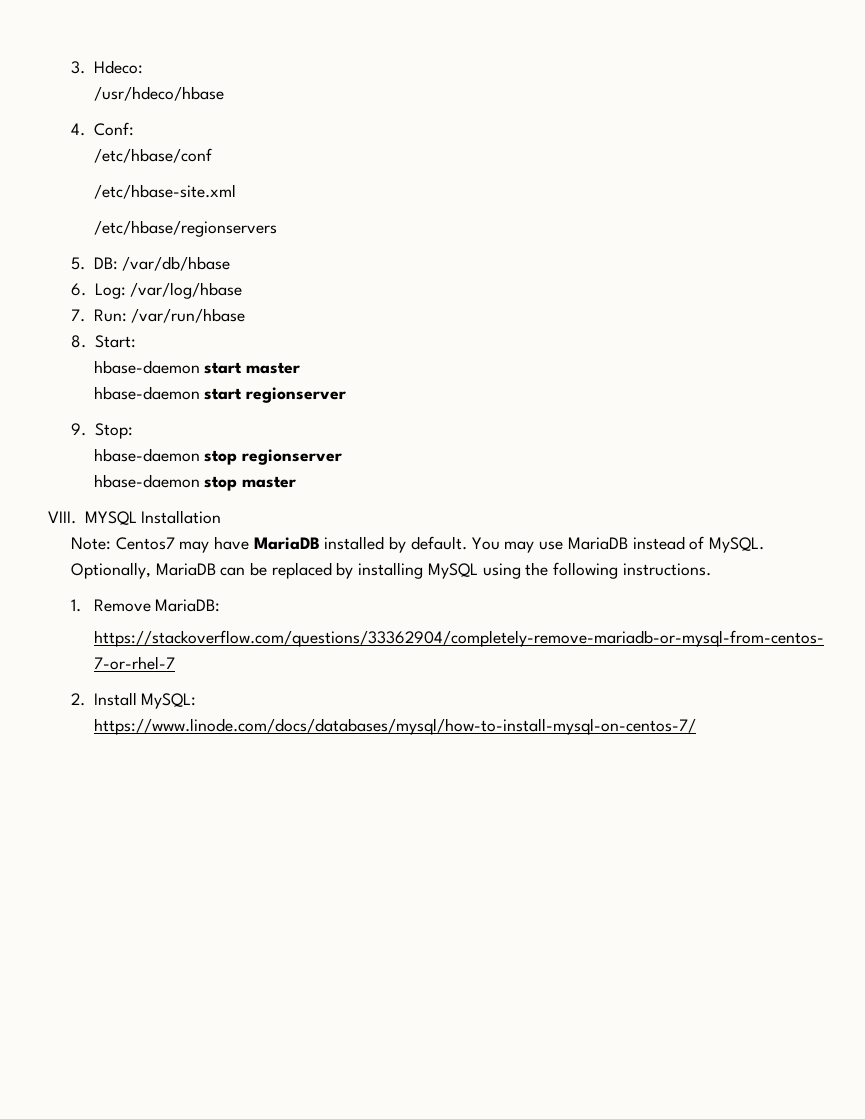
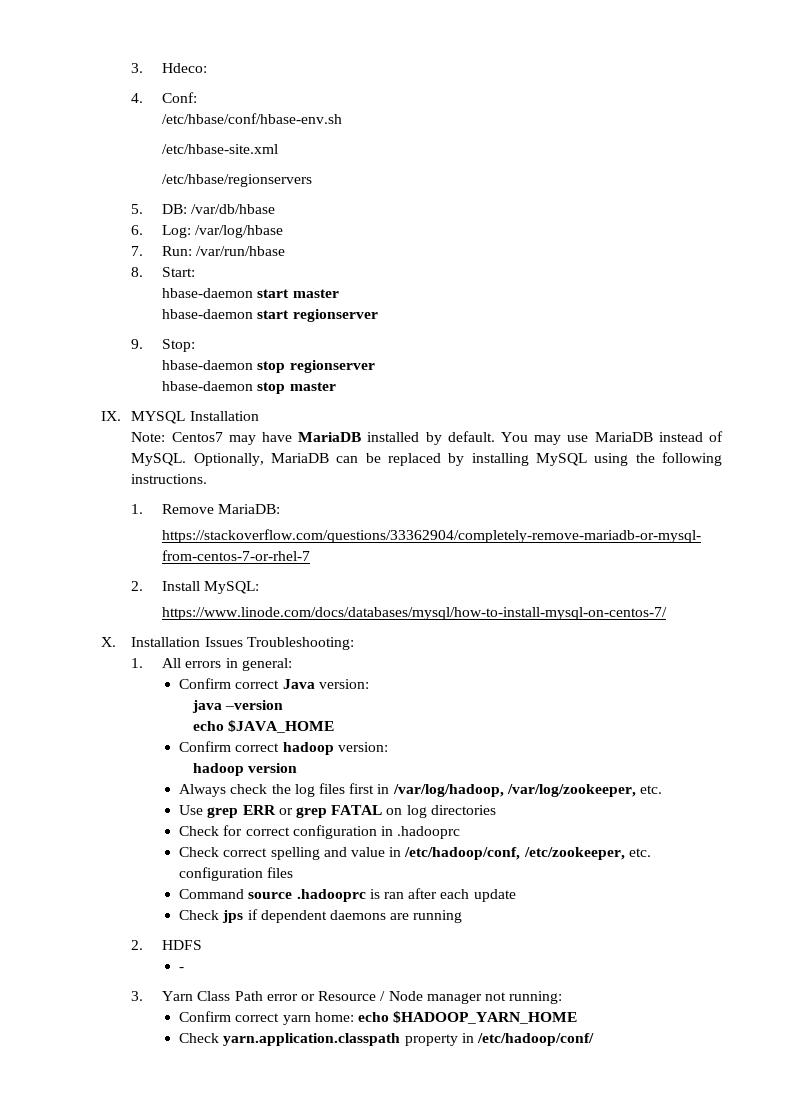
[93,86,224,101] // /usr/hdeco/hbase -> (208, 68) none
[93,148,212,163] /etc/hbase/conf -> [162,113,343,124] /etc/hbase/conf/hbase-env.sh
[47,511,76,524] VIII. -> [100,411,121,421] IX.
(696, 726) none -> [100,637,354,650] [131,658,292,671] [179,678,369,689] [191,700,284,713] [192,720,335,733] [179,741,388,755] [192,763,298,776] [179,783,662,797] [179,805,496,818] [179,825,461,839] [179,847,651,860] [179,867,294,881] [179,888,516,902] [179,909,463,923] [131,940,203,950] [179,967,185,971] [131,991,563,1004] [179,1011,578,1025] [179,1033,595,1046] // X. Installation Issues Troubleshooting: // 1. All errors in general: // Confirm correct Java version: // java –version // echo $JAVA_HOME // Confirm correct hadoop version: // hadoop version // Always check the log files first in /var/log/hadoop, /var/log/zookeeper, etc. // Use grep ERR or grep FATAL on log directories // Check for correct configuration in .hadooprc // Check correct spelling and value in /etc/hadoop/conf, /etc/zookeeper, etc. configuration files // Command source .hadooprc is ran after each update // Check jps if dependent daemons are running // 2. HDFS // - // 3. Yarn Class Path error or Resource / Node manager not running: // Confirm correct yarn home: echo $HADOOP_YARN_HOME // Check yarn.application.classpath property in /etc/hadoop/conf/

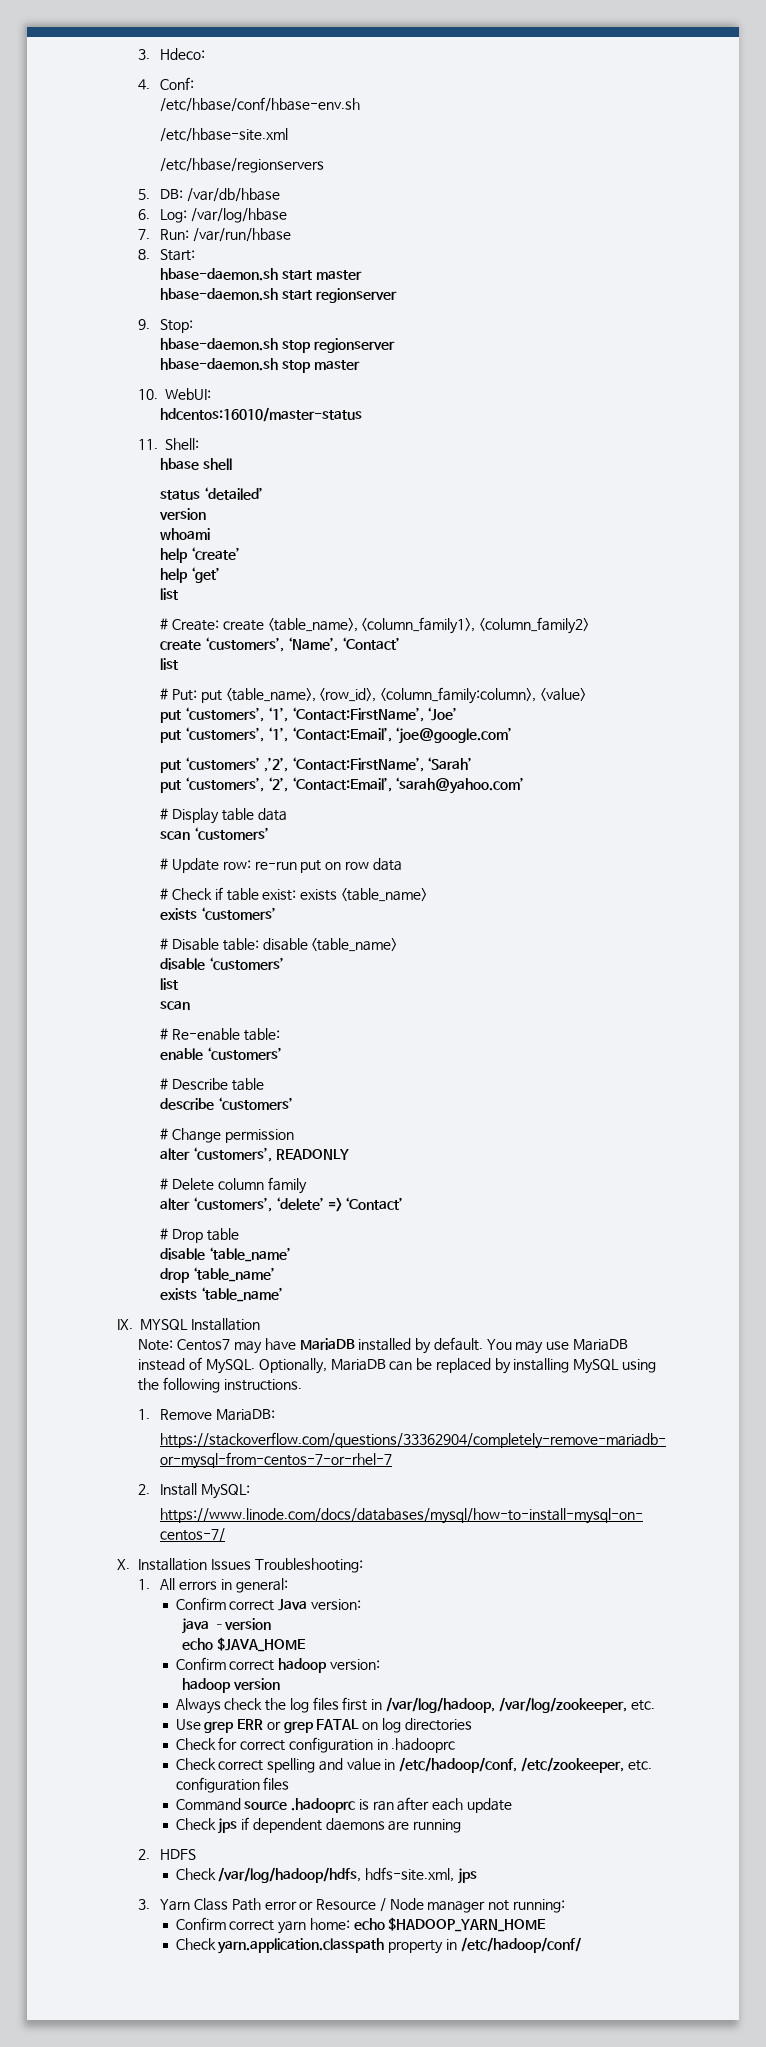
[162,288,254,298] hbase-daemon -> [160,268,279,281] hbase-daemon.sh
[162,309,254,319] hbase-daemon -> [160,288,279,301] hbase-daemon.sh
[162,360,254,370] hbase-daemon -> [160,338,279,351] hbase-daemon.sh
[162,381,254,391] hbase-daemon -> [160,358,279,371] hbase-daemon.sh
(336, 386) none -> [138,388,212,400] [160,407,363,422] [138,438,200,450] [160,458,232,470] [160,487,263,500] [159,508,207,520] [160,528,211,540] [160,547,240,563] [160,567,220,583] [160,588,179,600] [160,617,590,634] [160,637,400,652] [160,658,179,670] [160,687,586,704] [160,707,458,723] [160,727,513,744] [160,757,473,773] [160,777,525,794] [160,808,287,824] [160,827,269,840] [160,858,402,873] [160,887,427,902] [160,907,276,920] [160,938,398,952] [160,957,284,970] [160,978,179,990] [160,1001,191,1010] [160,1028,280,1041] [160,1047,282,1060] [160,1078,264,1091] [160,1097,293,1110] [160,1128,294,1143] [160,1147,349,1162] [160,1177,307,1194] [160,1197,404,1212] [160,1228,239,1243] [160,1247,291,1262] [160,1267,275,1283] [160,1287,283,1302] // 10. WebUI: // hdcentos:16010/master-status // 11. Shell: // hbase shell // status ‘detailed’ // version // whoami // help ‘create’ // help ‘get’ // list // # Create: create <table_name>, <column_family1>, <column_family2> // create ‘customers’, ‘Name’, ‘Contact’ // list // # Put: put <table_name>, <row_id>, <column_family:column>, <value> // put ‘customers’, ‘1’, ‘Contact:FirstName’, ‘Joe’ // put ‘customers’, ‘1’, ‘Contact:Email’, ‘joe@google.com’ // put ‘customers’ ,’2’, ‘Contact:FirstName’, ‘Sarah’ // put ‘customers’, ‘2’, ‘Contact:Email’, ‘sarah@yahoo.com’ // # Display table data // scan ‘customers’ // # Update row: re-run put on row data // # Check if table exist: exists <table_name> // exists ‘customers’ // # Disable table: disable <table_name> // disable ‘customers’ // list // scan // # Re-enable table: // enable ‘customers’ // # Describe table // describe ‘customers’ // # Change permission // alter ‘customers’, READONLY // # Delete column family // alter ‘customers’, ‘delete’ => ‘Contact’ // # Drop table // disable ‘table_name’ // drop ‘table_name’ // exists ‘table_name’
[179,967,185,971] - -> [175,1867,477,1884] Check /var/log/hadoop/hdfs, hdfs-site.xml, jps

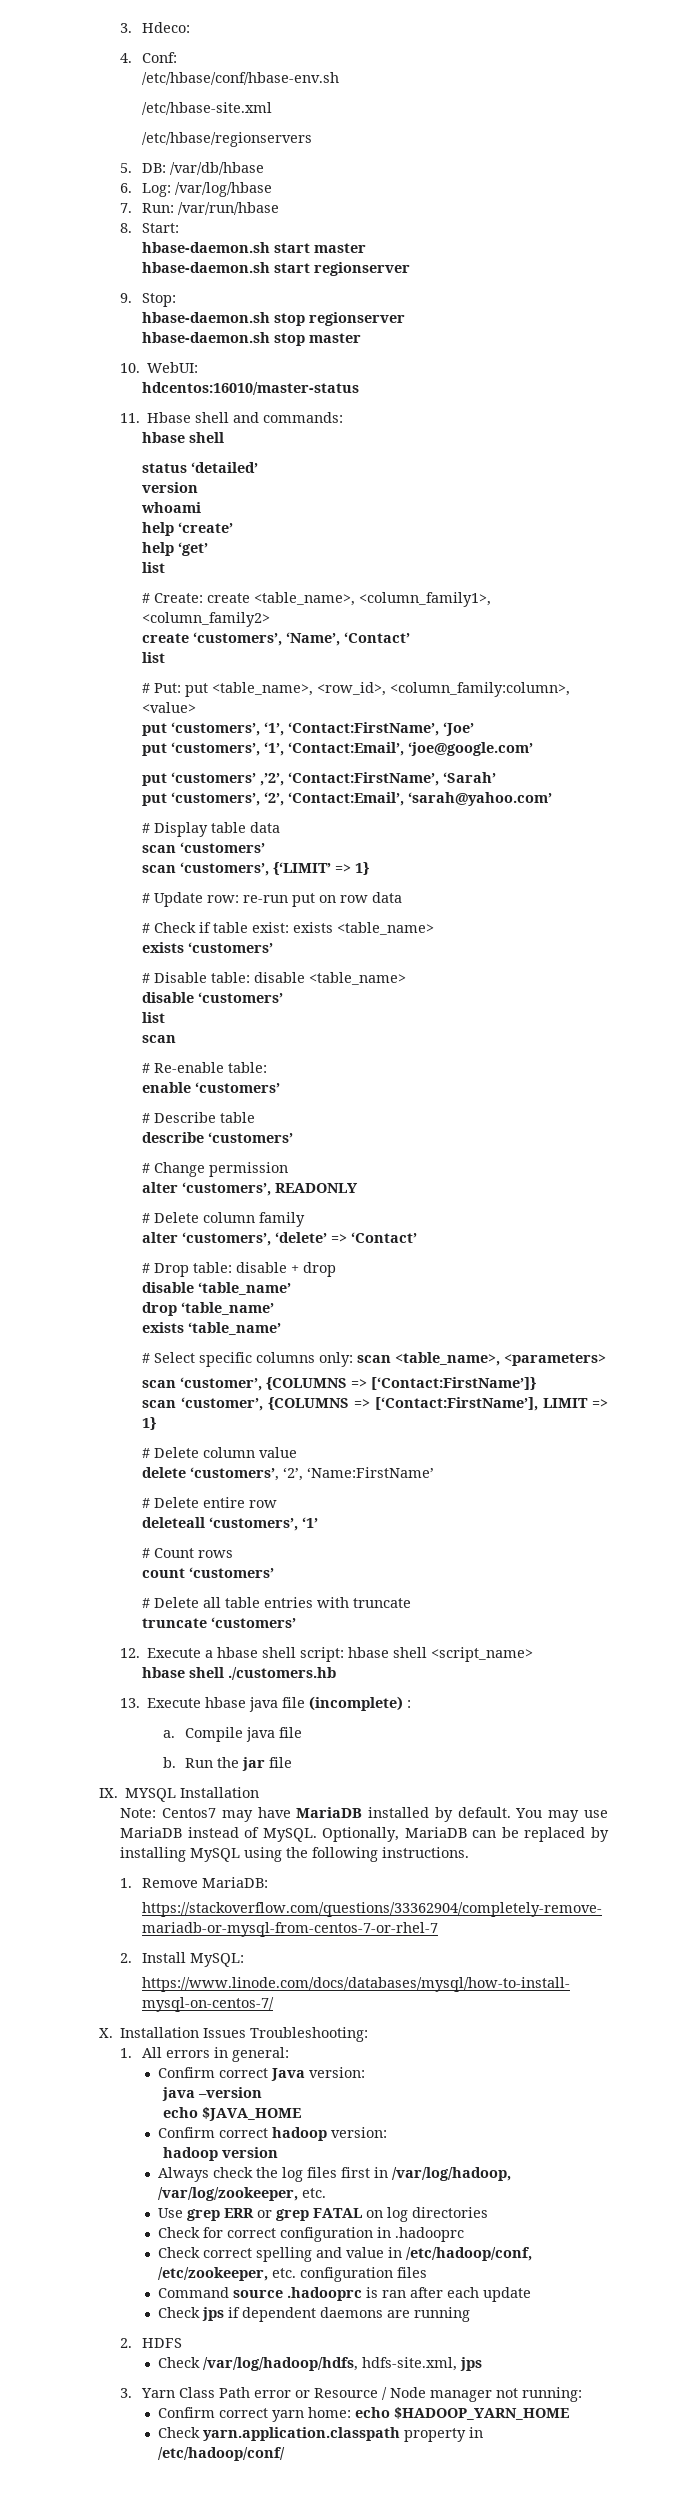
[165,438,200,450] Shell: -> [147,412,344,423] Hbase shell and commands:
(269, 833) none -> [141,862,369,876] // scan ‘customers’, {‘LIMIT’ => 1}
[206,1228,239,1241] table -> [192,1262,336,1277] table: disable + drop
(283, 1294) none -> [141,1352,606,1367] [141,1377,536,1391] [141,1397,608,1411] [141,1417,156,1430] [141,1447,297,1458] [141,1467,434,1481] [141,1497,277,1508] [141,1517,318,1531] [141,1548,233,1558] [141,1567,274,1578] [141,1597,411,1608] [141,1617,296,1628] [120,1647,534,1662] [141,1667,336,1680] [120,1696,412,1712] [163,1727,302,1742] [163,1757,292,1771] // # Select specific columns only: scan <table_name>, <parameters> // scan ‘customer’, {COLUMNS => [‘Contact:FirstName’]} // scan ‘customer’, {COLUMNS => [‘Contact:FirstName’], LIMIT => 1} // # Delete column value // delete ‘customers’, ‘2’, ‘Name:FirstName’ // # Delete entire row // deleteall ‘customers’, ‘1’ // # Count rows // count ‘customers’ // # Delete all table entries with truncate // truncate ‘customers’ // 12. Execute a hbase shell script: hbase shell <script_name> // hbase shell ./customers.hb // 13. Execute hbase java file (incomplete) : // a. Compile java file // b. Run the jar file

